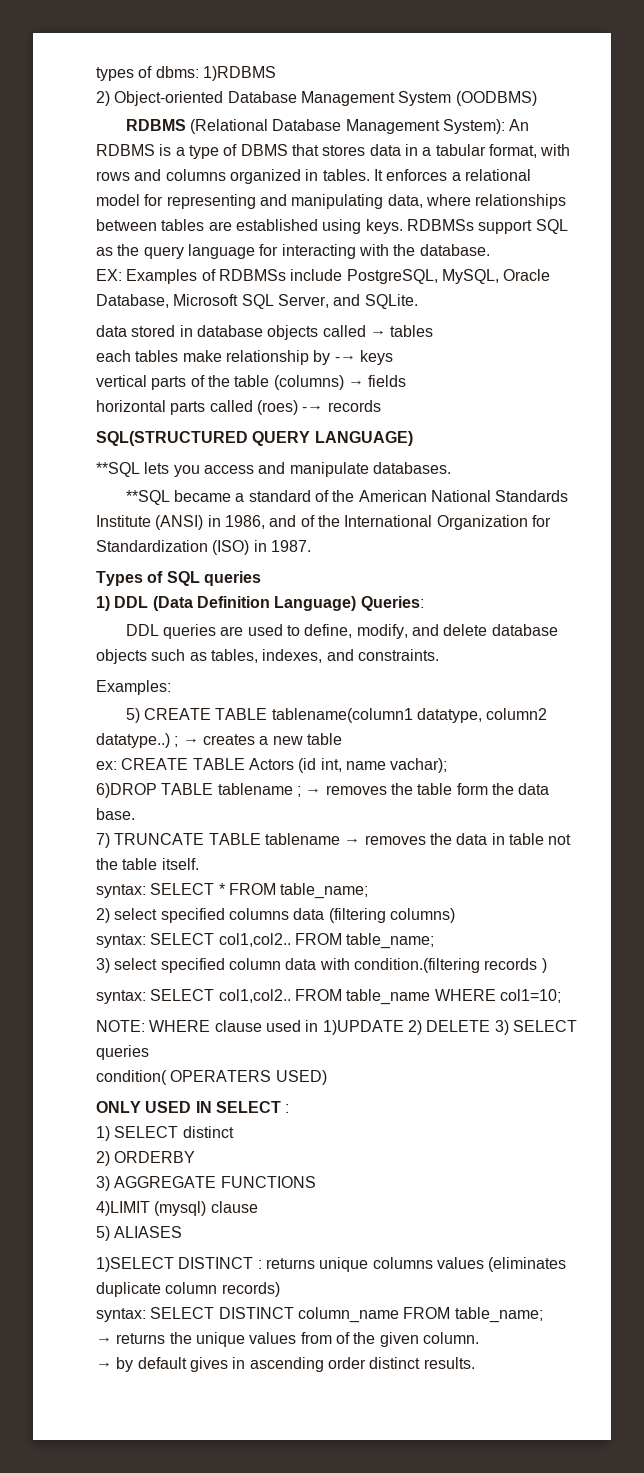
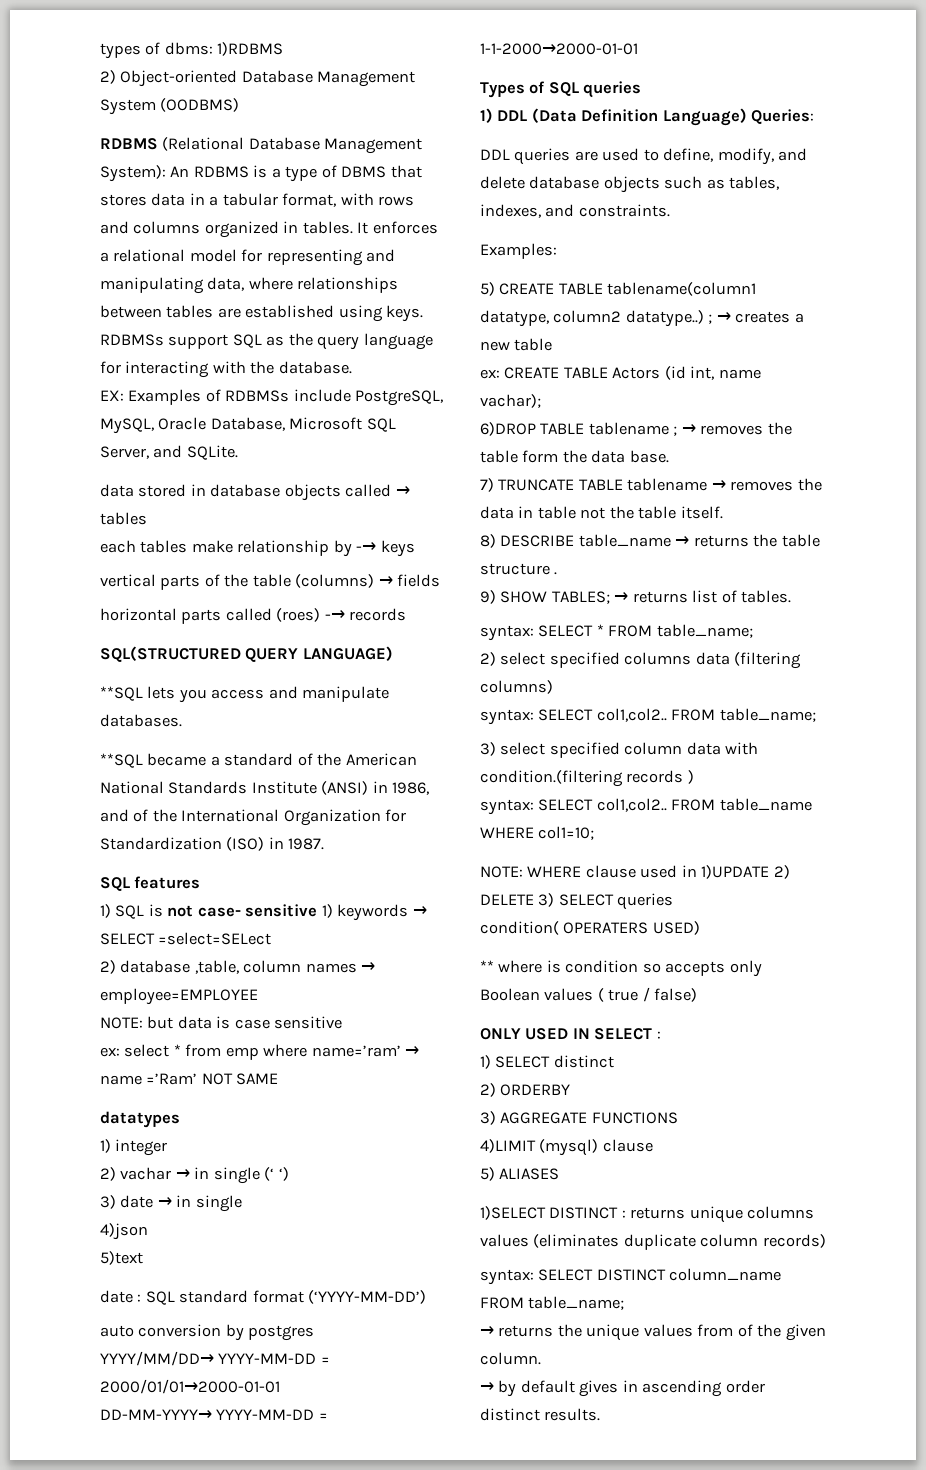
(311, 546) none -> [100,876,201,891] [100,904,427,921] [100,932,272,945] [100,960,376,974] [100,988,258,1005] [100,1016,343,1029] [100,1044,420,1060] [100,1073,279,1085] [100,1111,180,1128] [100,1139,168,1156] [100,1167,289,1184] [100,1195,242,1212] [100,1223,148,1240] [100,1251,143,1265] [100,1290,427,1305] [100,1324,315,1341] [100,1351,330,1366] [100,1379,280,1394] [100,1409,328,1420] [480,43,638,55] // SQL features // 1) SQL is not case- sensitive 1) keywords → SELECT =select=SELect // 2) database ,table, column names → employee=EMPLOYEE // NOTE: but data is case sensitive // ex: select * from emp where name=’ram’ → name =’Ram’ NOT SAME // datatypes // 1) integer // 2) vachar → in single (‘ ‘) // 3) date → in single // 4)json // 5)text // date : SQL standard format (‘YYYY-MM-DD’) // auto conversion by postgres // YYYY/MM/DD→ YYYY-MM-DD = 2000/01/01→2000-01-01 // DD-MM-YYYY→ YYYY-MM-DD = 1-1-2000→2000-01-01
(199, 864) none -> [480,534,820,548] [480,563,558,575] [480,590,792,604] // 8) DESCRIBE table_name → returns the table structure . // 9) SHOW TABLES; → returns list of tables.
(327, 1077) none -> [480,960,762,977] [480,987,698,1002] // ** where is condition so accepts only Boolean values ( true / false)

